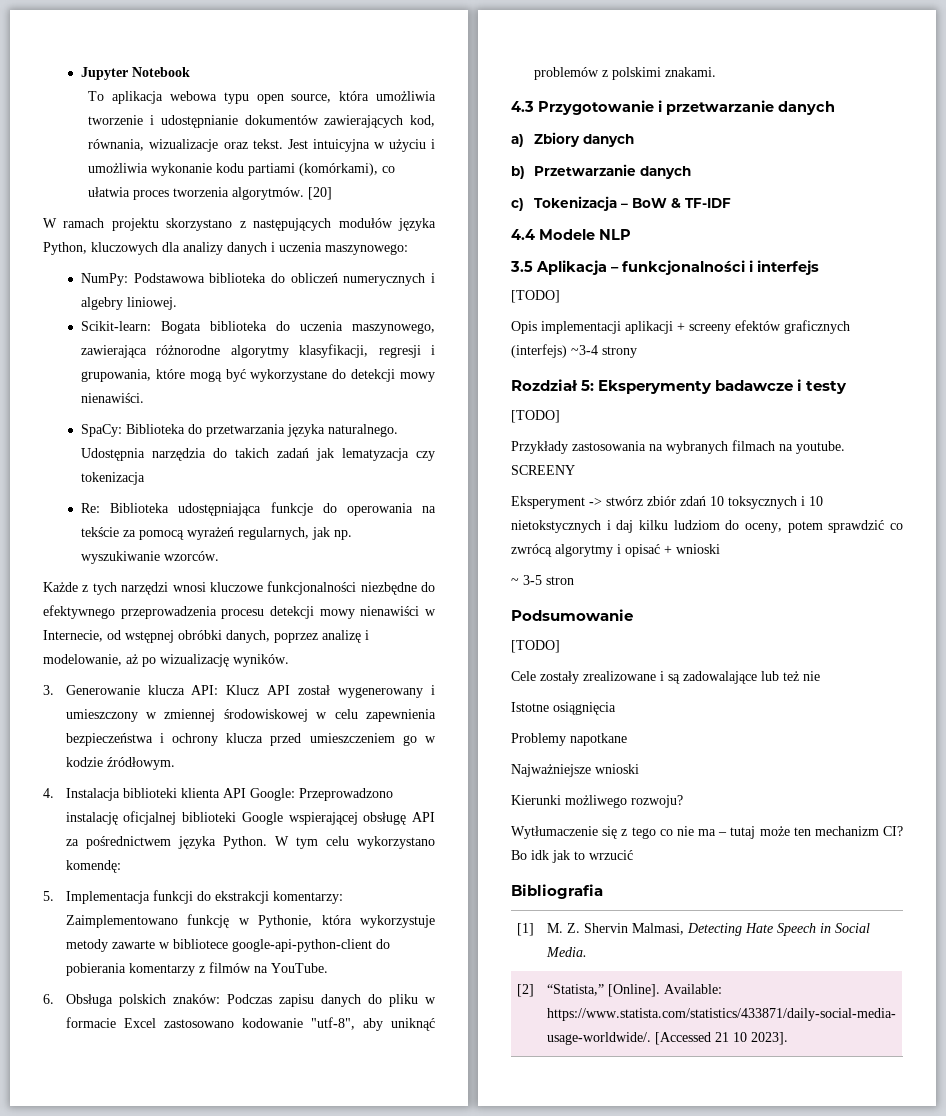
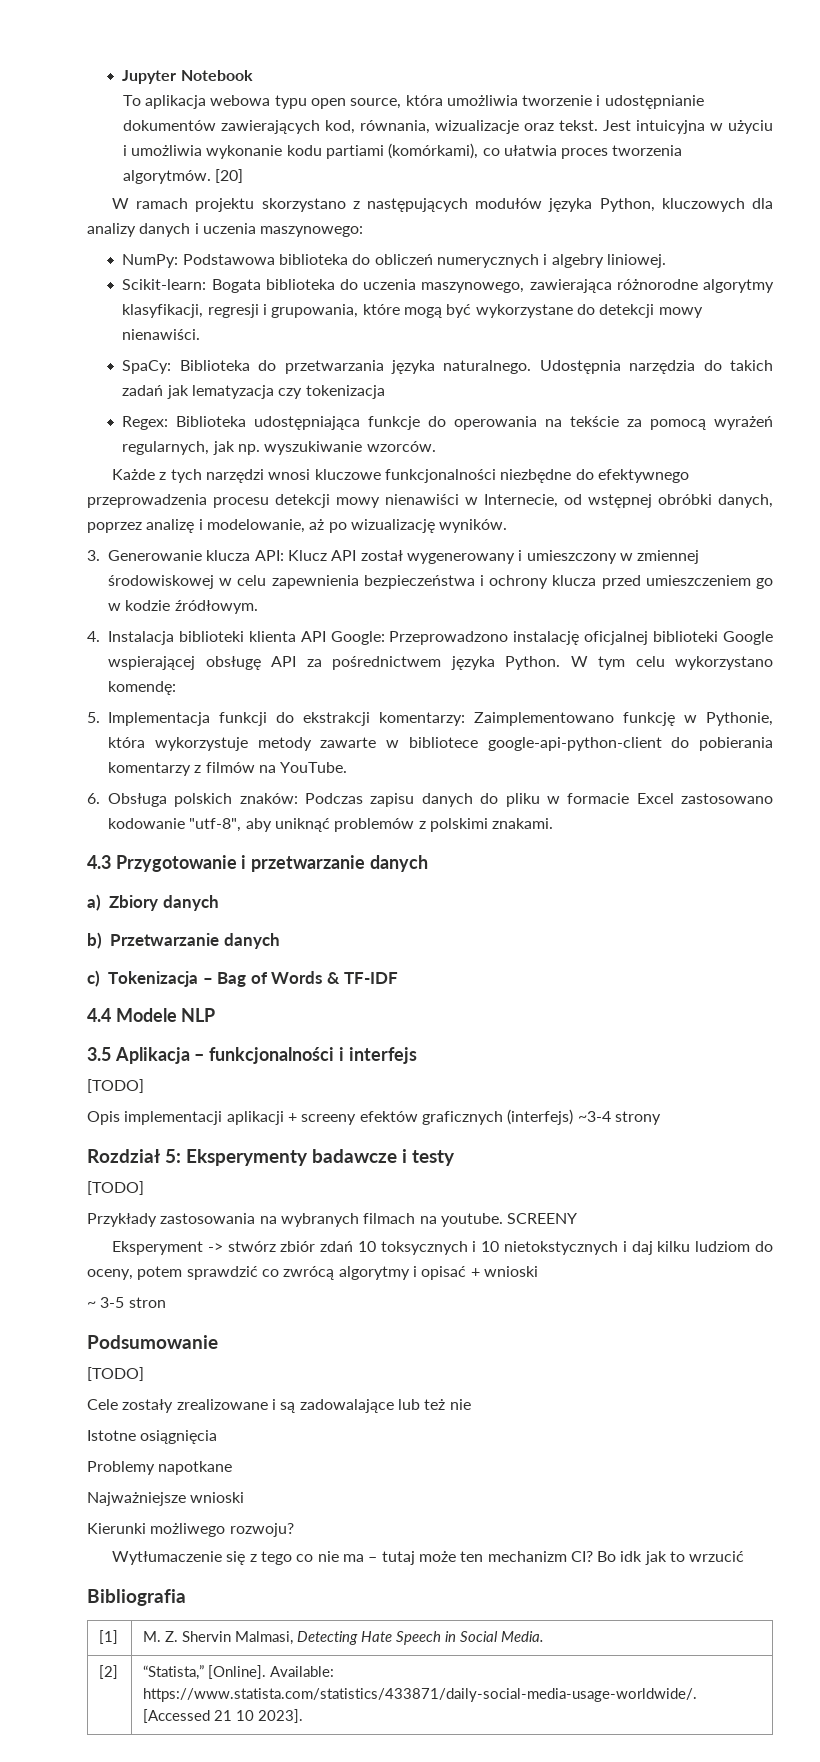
[81,503,101,513] Re: -> [122,416,169,430] Regex:
[631,198,667,208] BoW -> [217,971,323,987] Bag of Words

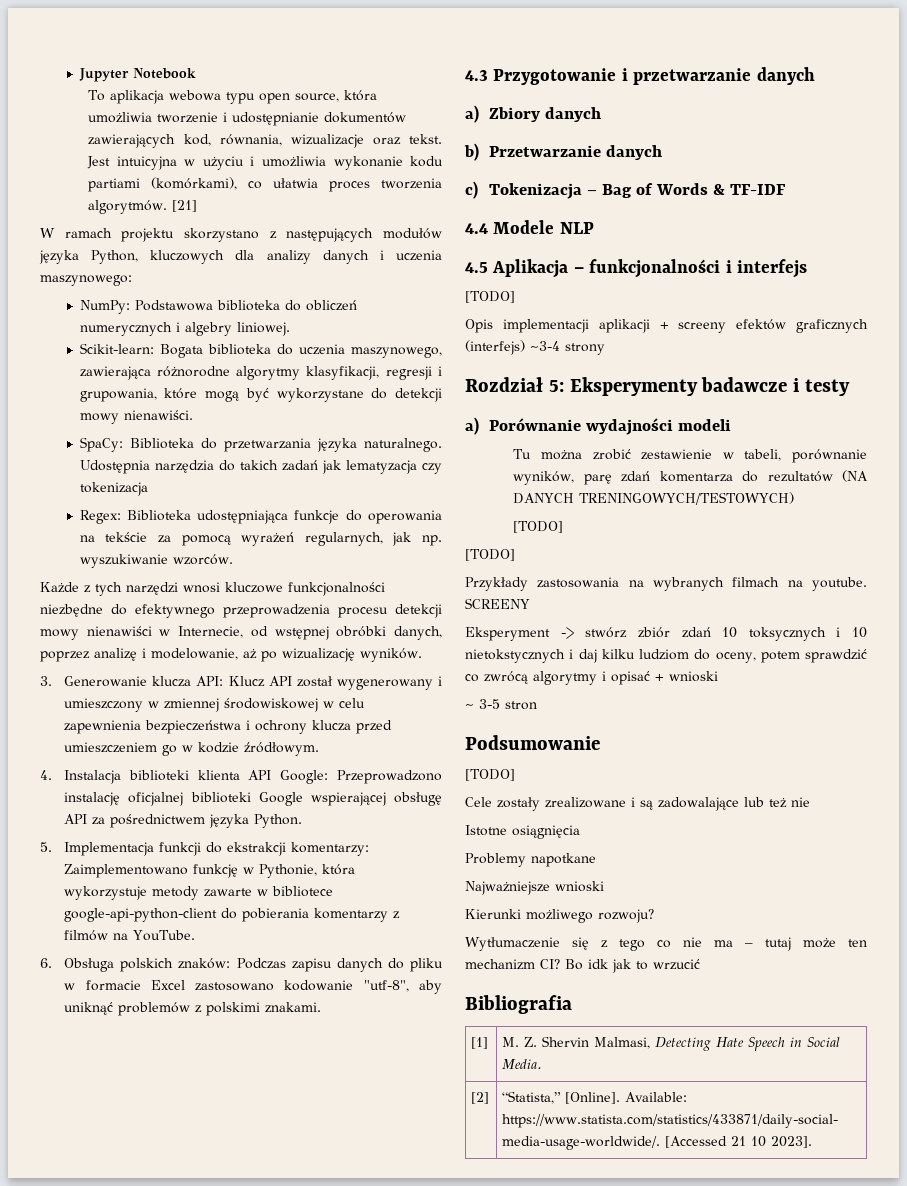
[214,169,243,183] [20] -> [172,200,198,212] [21]
[570,656,773,670] [108,681,176,695] W tym celu wykorzystano komendę: -> (303, 821) none
[87,1047,111,1061] 3.5 -> [465,262,488,273] 4.5
(455, 1158) none -> [465,417,732,435] [513,449,867,463] [513,470,868,485] [513,492,795,505] [513,521,564,533] // a) Porównanie wydajności modeli // Tu można zrobić zestawienie w tabeli, porównanie wyników, parę zdań komentarza do rezultatów (NA DANYCH TRENINGOWYCH/TESTOWYCH) // [TODO]

